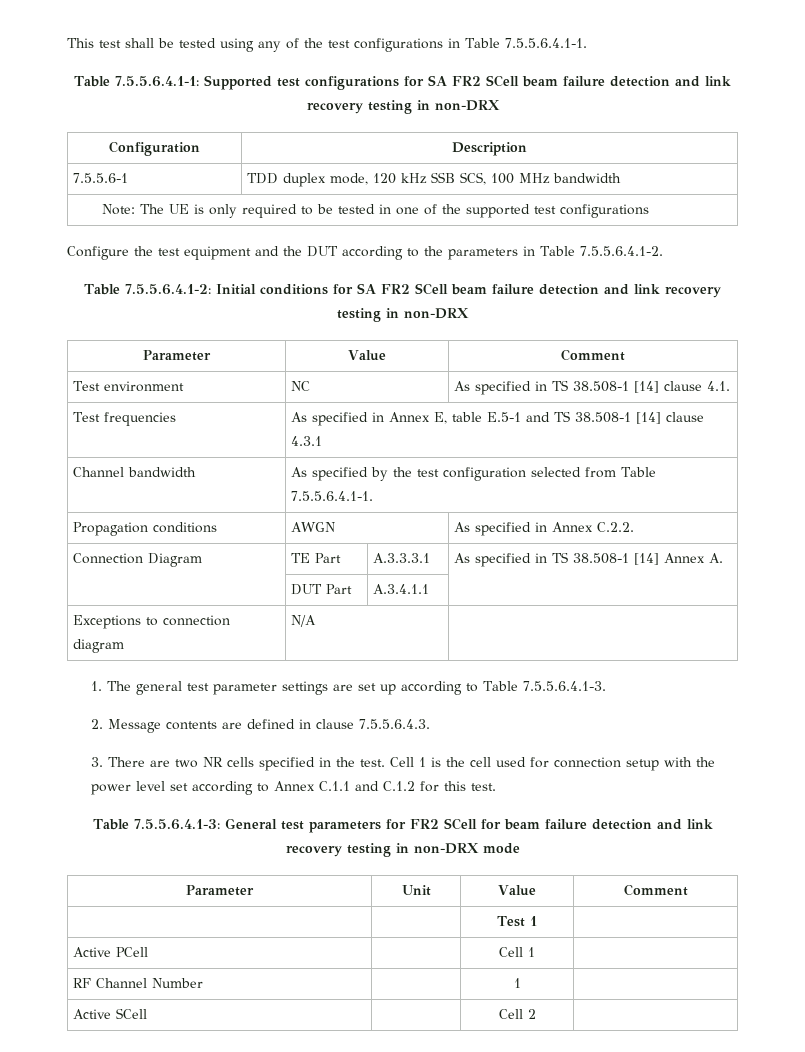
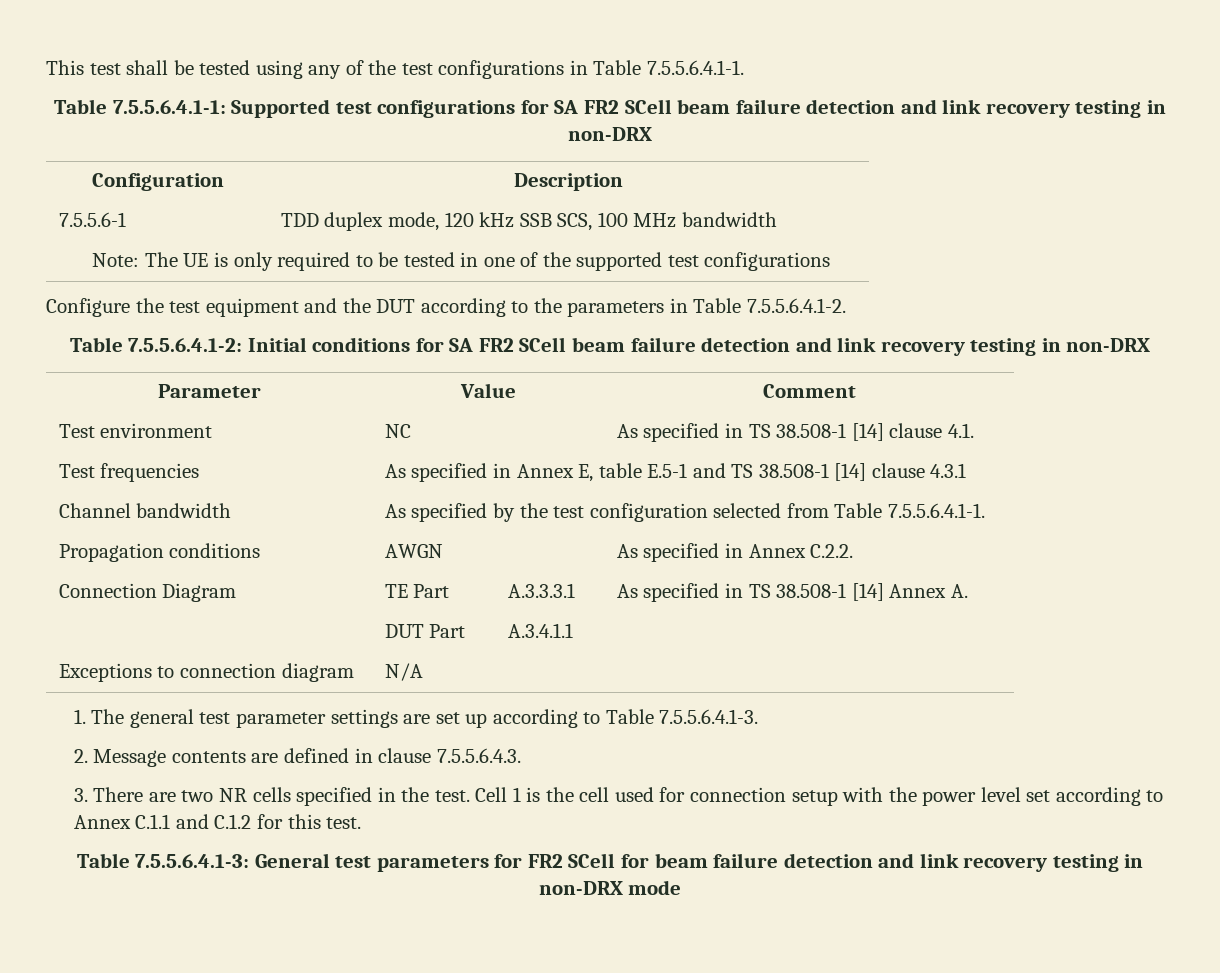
[186,885,254,896] [401,885,431,896] [498,885,537,896] [623,884,688,896] [497,916,537,927] [72,947,148,957] [499,947,535,957] [72,978,203,988] [513,978,521,988] [72,1008,147,1019] [498,1009,536,1019] // Parameter | Unit | Value | Comment // | | Test 1 | // Active PCell | | Cell 1 | // RF Channel Number | | 1 | // Active SCell | | Cell 2 | -> (682, 887) none

